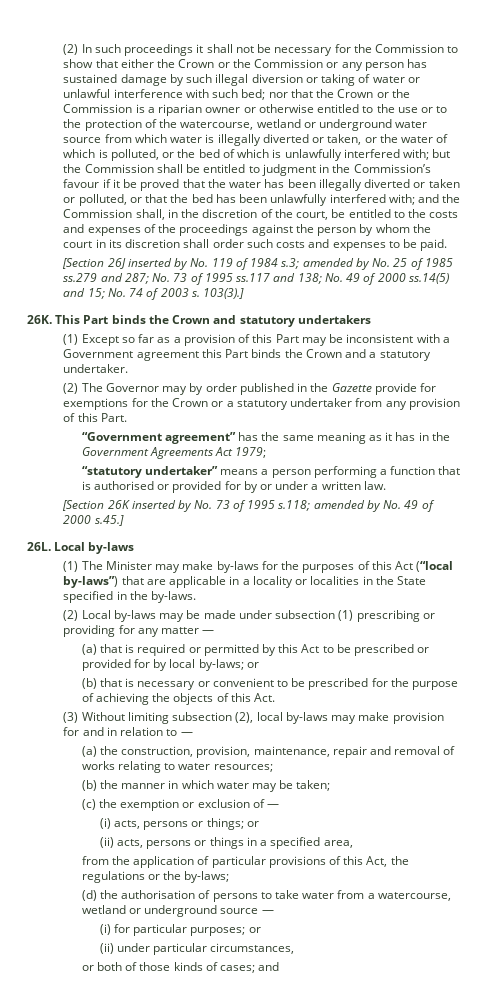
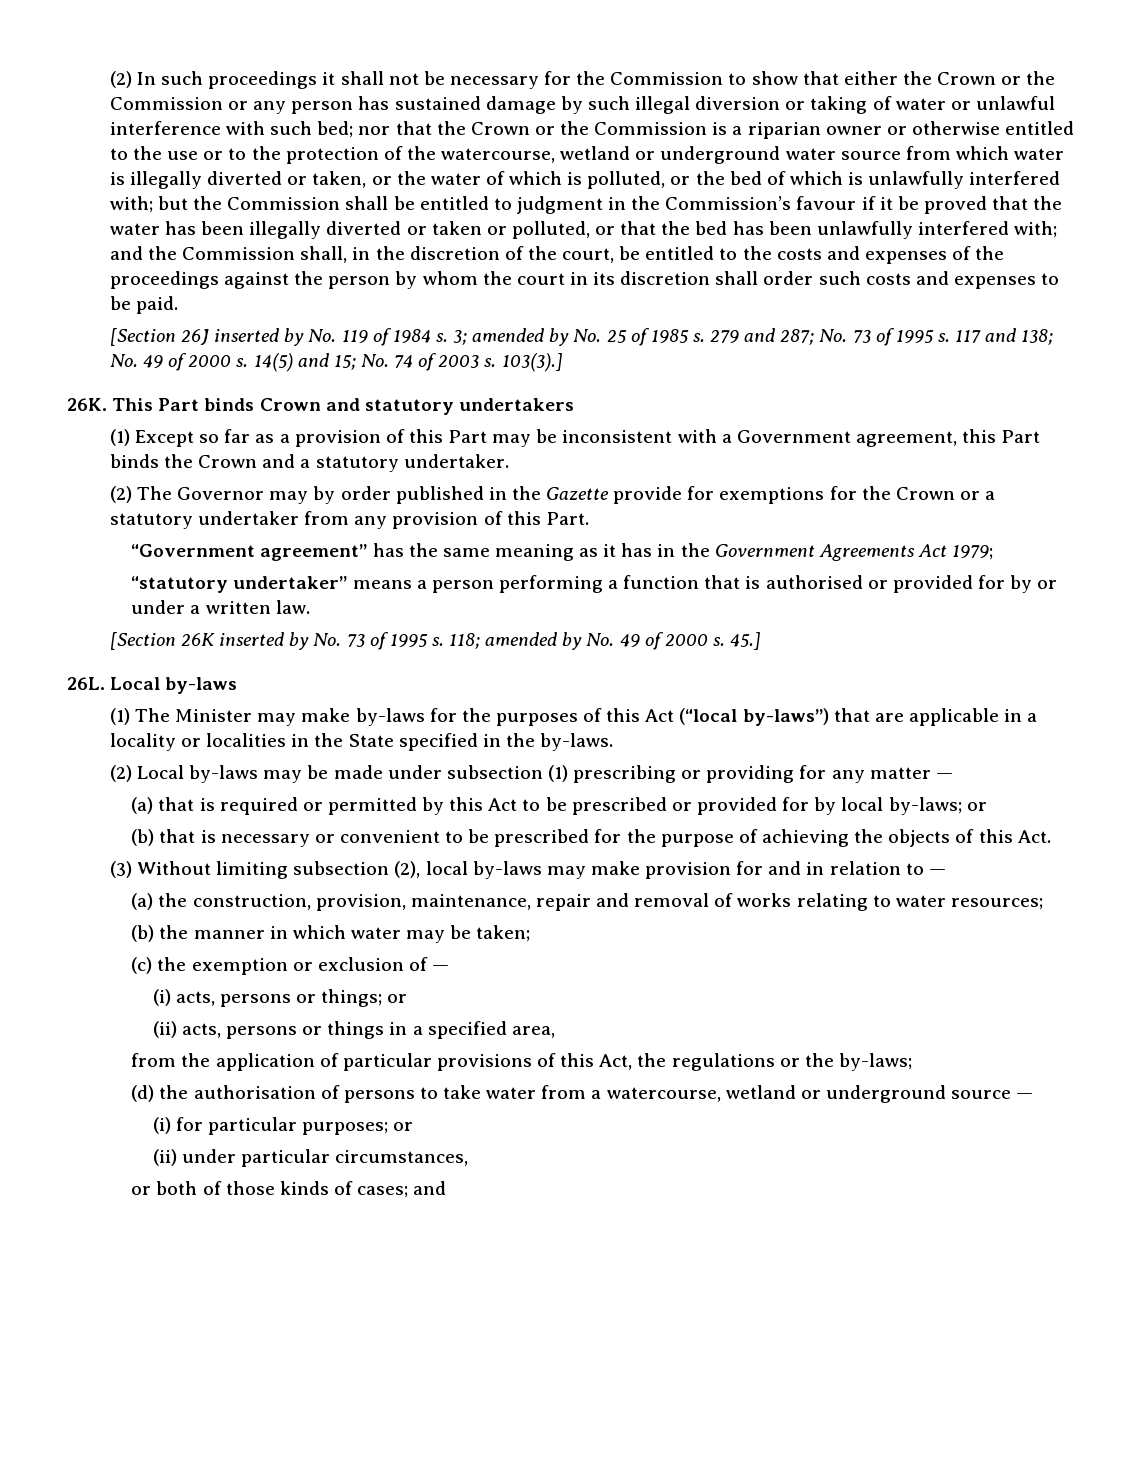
[281,258,300,269] s.3; -> [435,330,468,345] s. 3;
[63,273,98,282] ss.279 -> [692,330,740,343] s. 279
[236,273,271,282] ss.117 -> [937,330,982,343] s. 117
[408,273,449,284] ss.14(5) -> [236,353,293,372] s. 14(5)
[148,315,169,324] the -> (255, 404) none
[136,351,199,361] agreement -> [855,431,957,447] agreement,
[278,500,311,511] s.118; -> [431,633,481,649] s. 118;
[94,515,124,526] s.45.] -> [712,632,762,650] s. 45.]

